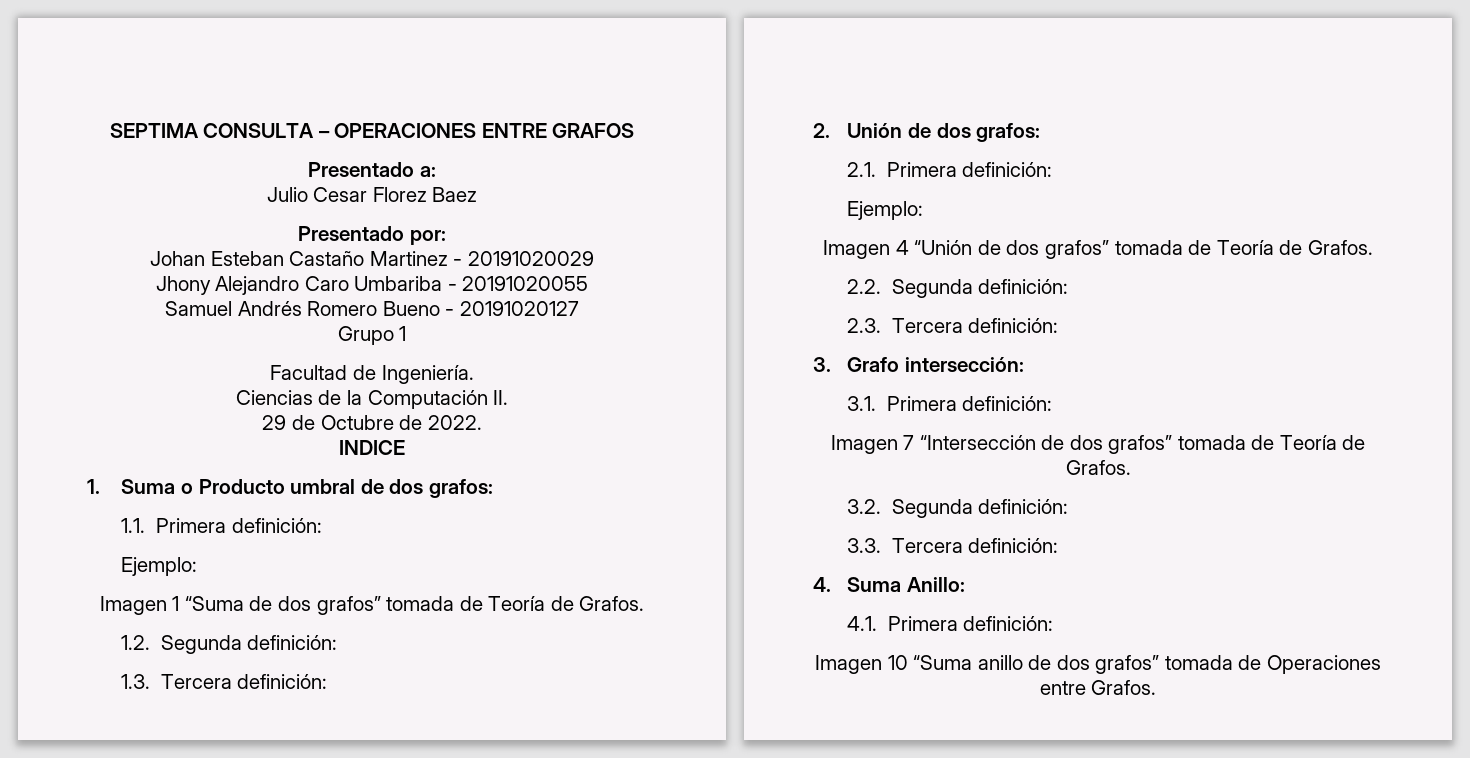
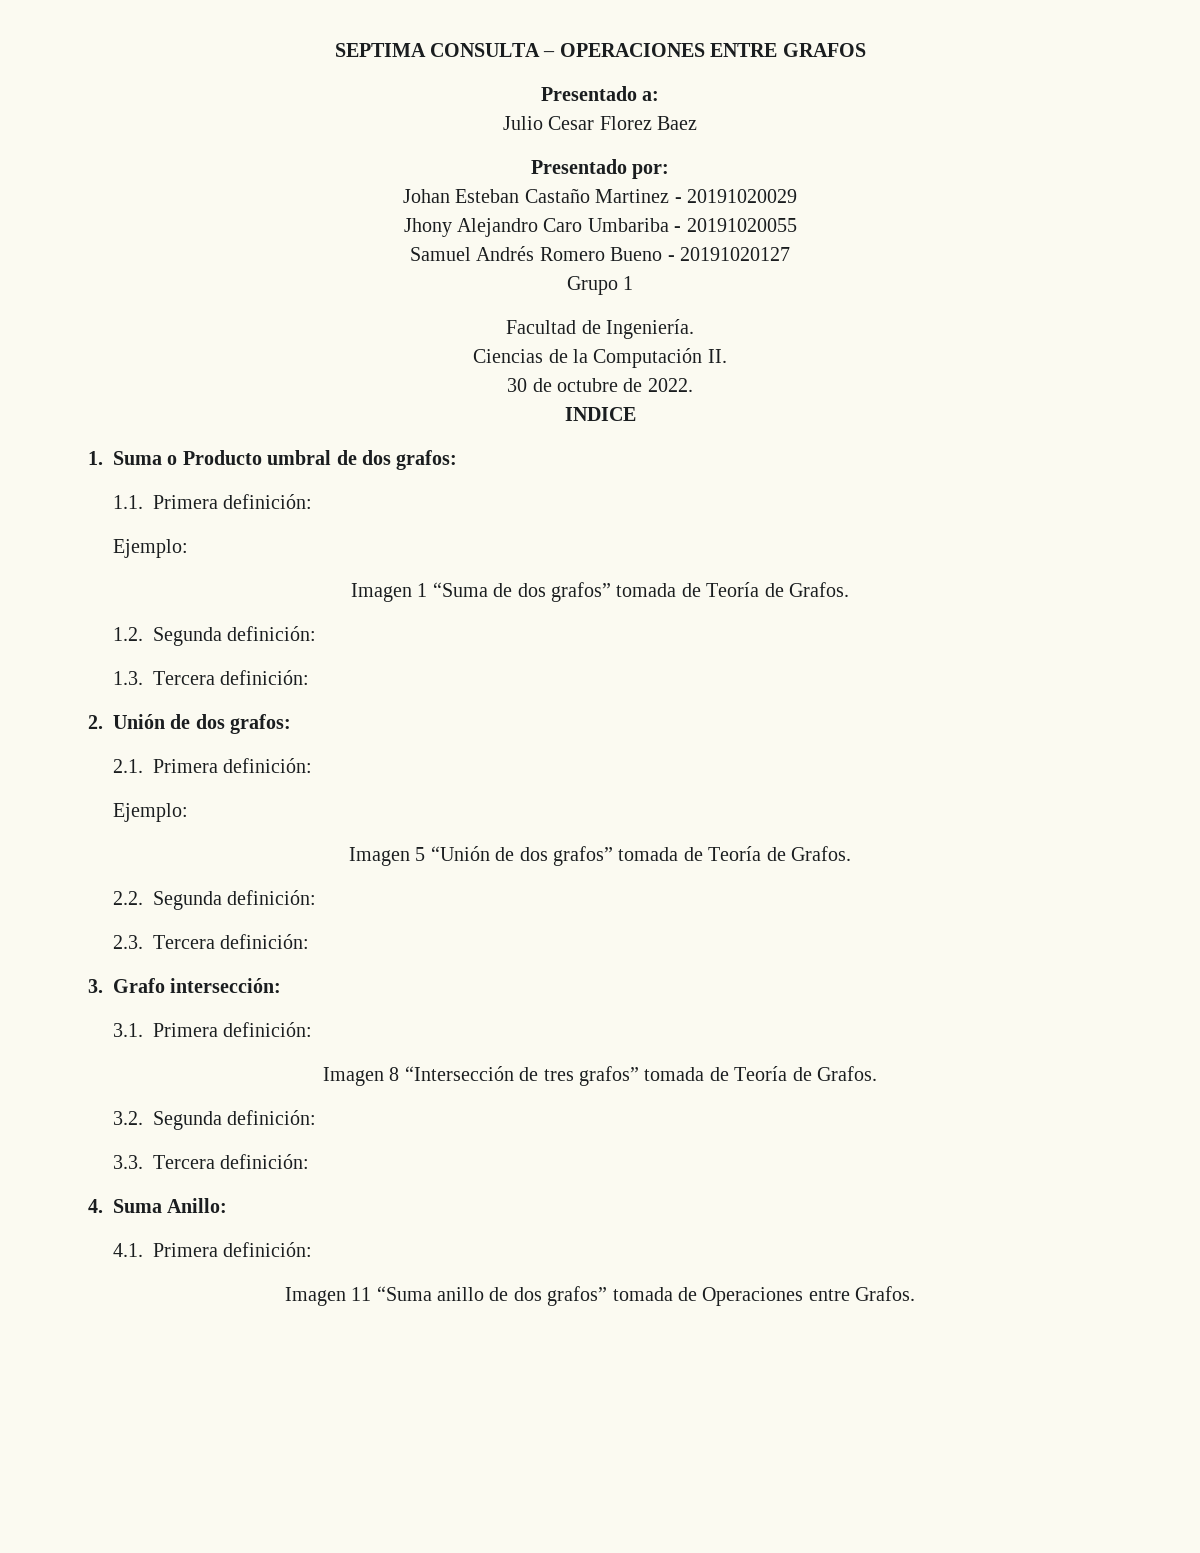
[262,415,394,430] 29 de Octubre -> [507,378,618,392] 30 de octubre
[895,240,909,255] 4 -> [415,847,426,861] 5
[903,435,915,450] 7 -> [389,1067,400,1081] 8
[1069,435,1103,450] dos -> [543,1069,574,1081] tres
[887,655,908,670] 10 -> [351,1287,372,1301] 11

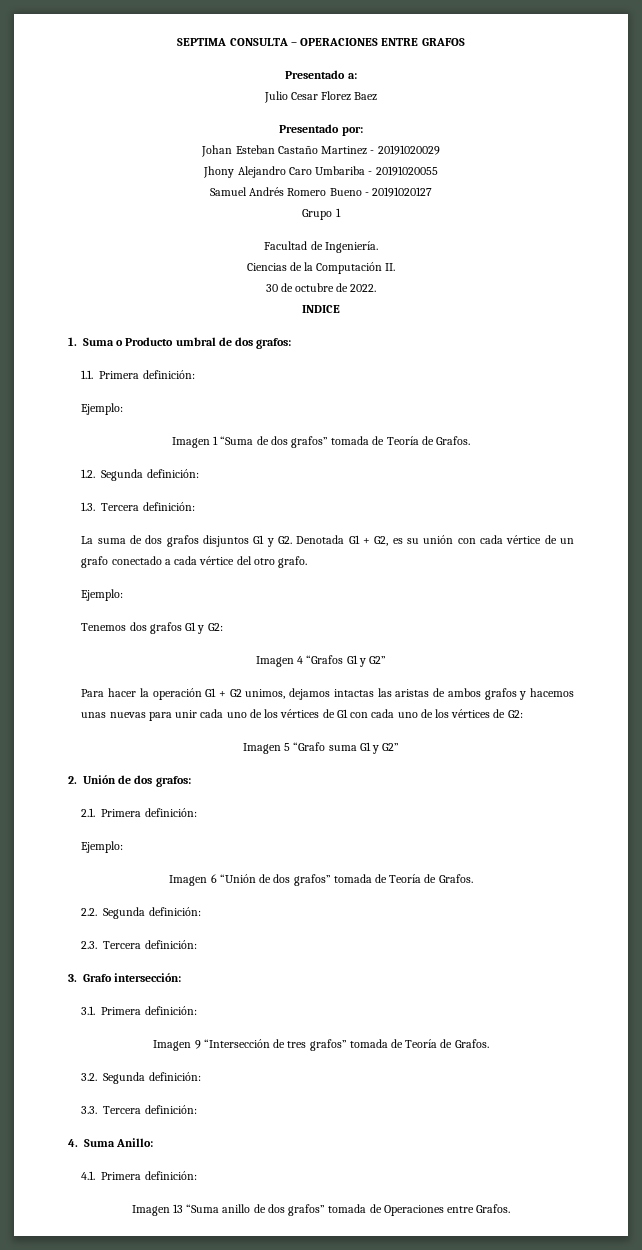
(310, 677) none -> [81,535,574,547] [81,556,308,568] [81,589,124,601] [81,622,223,634] [255,655,387,667] [81,688,575,700] [81,709,523,721] [242,742,400,754] // La suma de dos grafos disjuntos G1 y G2. Denotada G1 + G2, es su unión con cada vértice de un grafo conectado a cada vértice del otro grafo. // Ejemplo: // Tenemos dos grafos G1 y G2: // Imagen 4 “Grafos G1 y G2” // Para hacer la operación G1 + G2 unimos, dejamos intactas las aristas de ambos grafos y hacemos unas nuevas para unir cada uno de los vértices de G1 con cada uno de los vértices de G2: // Imagen 5 “Grafo suma G1 y G2”
[415,847,426,861] 5 -> [210,874,217,883] 6
[389,1067,400,1081] 8 -> [194,1040,201,1049] 9
[351,1287,372,1301] 11 -> [172,1204,183,1213] 13

